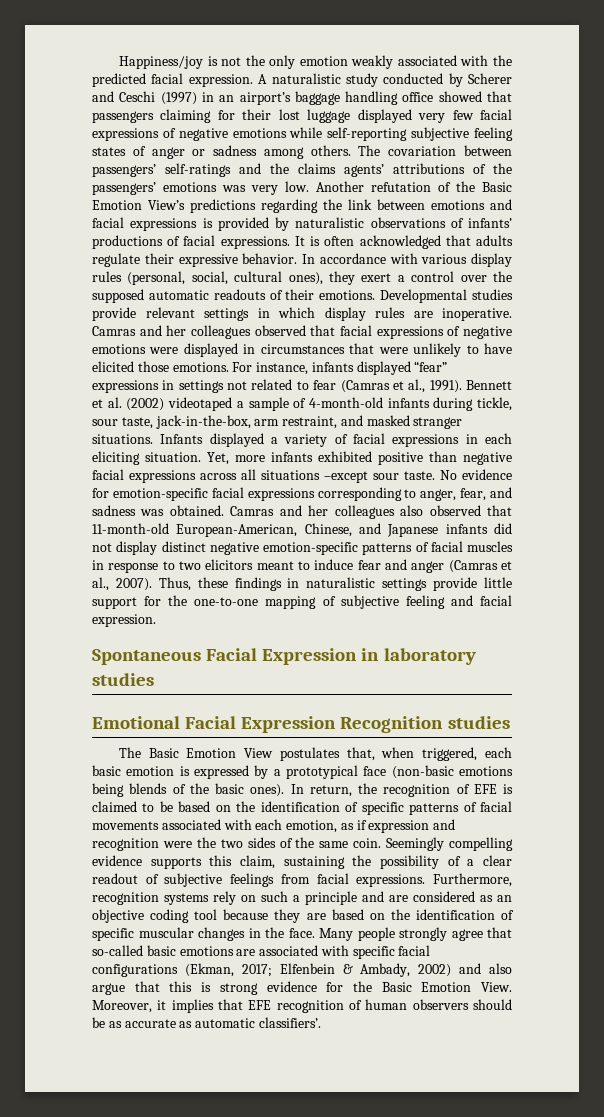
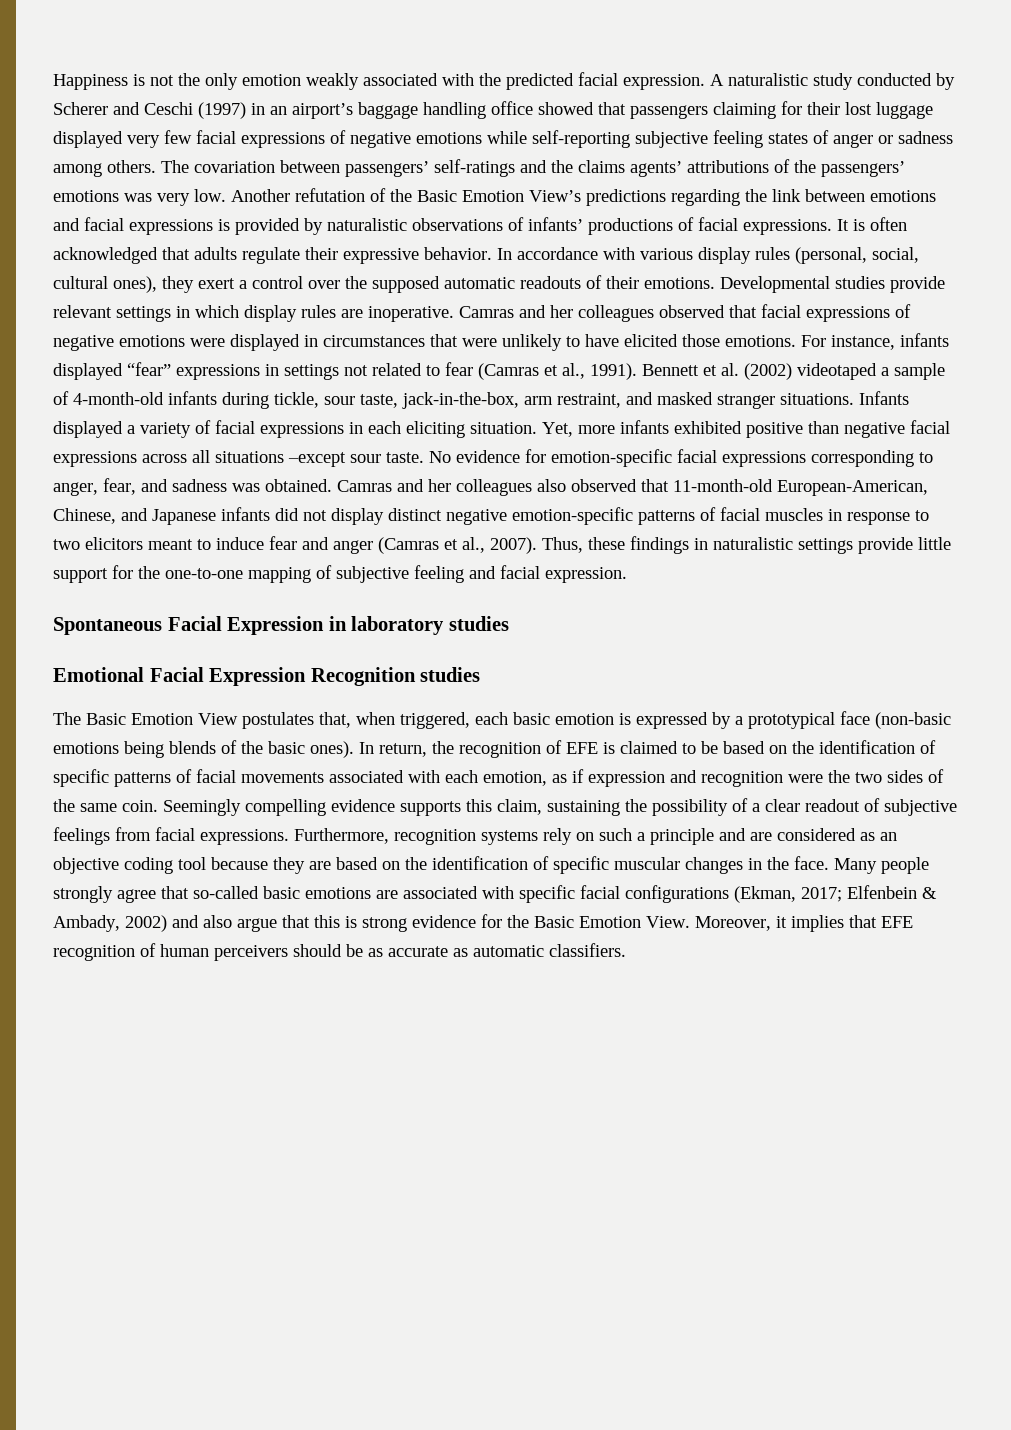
[118,56,203,69] Happiness/joy -> [53,74,128,90] Happiness
[412,999,469,1010] observers -> [214,945,288,961] perceivers
[258,1017,321,1028] classifiers’. -> [549,943,626,957] classifiers.

